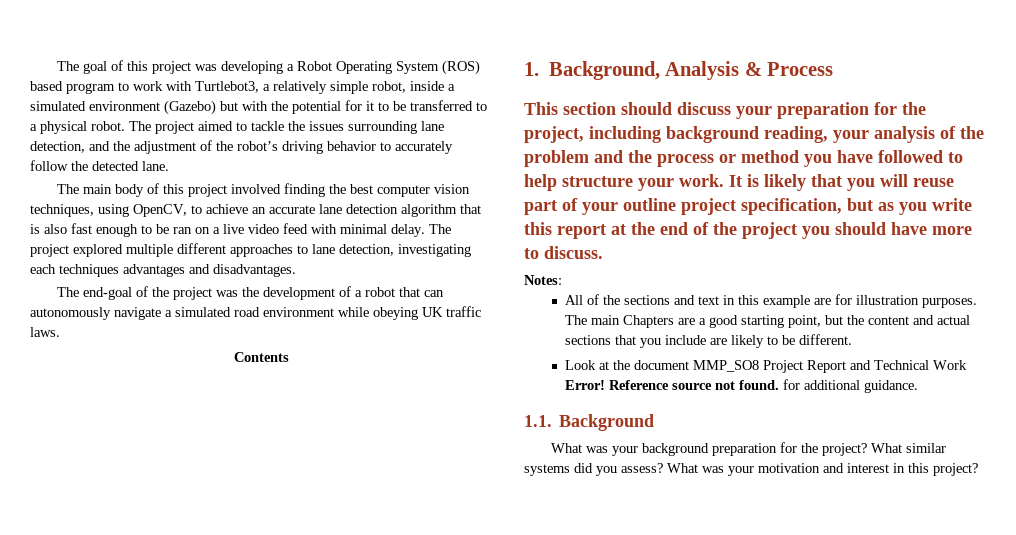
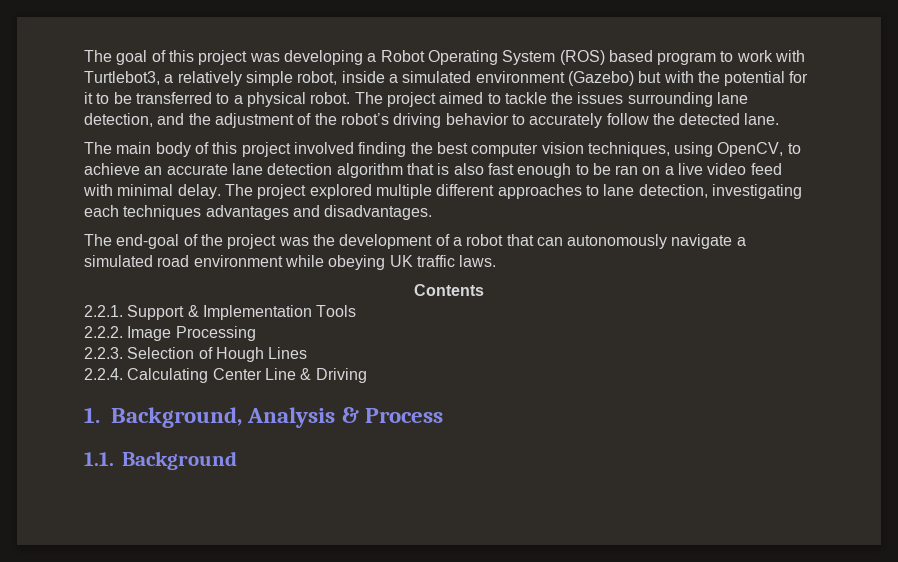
(289, 357) none -> [84,305,357,320] [84,326,256,341] [84,347,308,362] [84,368,367,383] // 2.2.1. Support & Implementation Tools // 2.2.2. Image Processing // 2.2.3. Selection of Hough Lines // 2.2.4. Calculating Center Line & Driving
[524,102,926,119] [524,126,984,143] [524,150,963,167] [524,174,954,191] [524,198,972,215] [524,222,972,239] [524,246,603,259] [524,275,562,285] [564,294,977,308] [564,315,970,328] [564,334,852,348] [564,360,967,373] [564,379,918,393] [524,414,655,431] [550,442,946,456] [524,463,978,476] This section should discuss your preparation for the project, including background reading, your analysis of the problem and the process or method you have followed to help structure your work. It is likely that you will reuse part of your outline project specification, but as you write this report at the end of the project you should have more to discuss. // Notes: // All of the sections and text in this example are for illustration purposes. The main Chapters are a good starting point, but the content and actual sections that you include are likely to be different. // Look at the document MMP_SO8 Project Report and Technical Work Error! Reference source not found. for additional guidance. // 1.1. Background // What was your background preparation for the project? What similar systems did you assess? What was your motivation and interest in this project? -> [84,451,237,470] 1.1. Background

